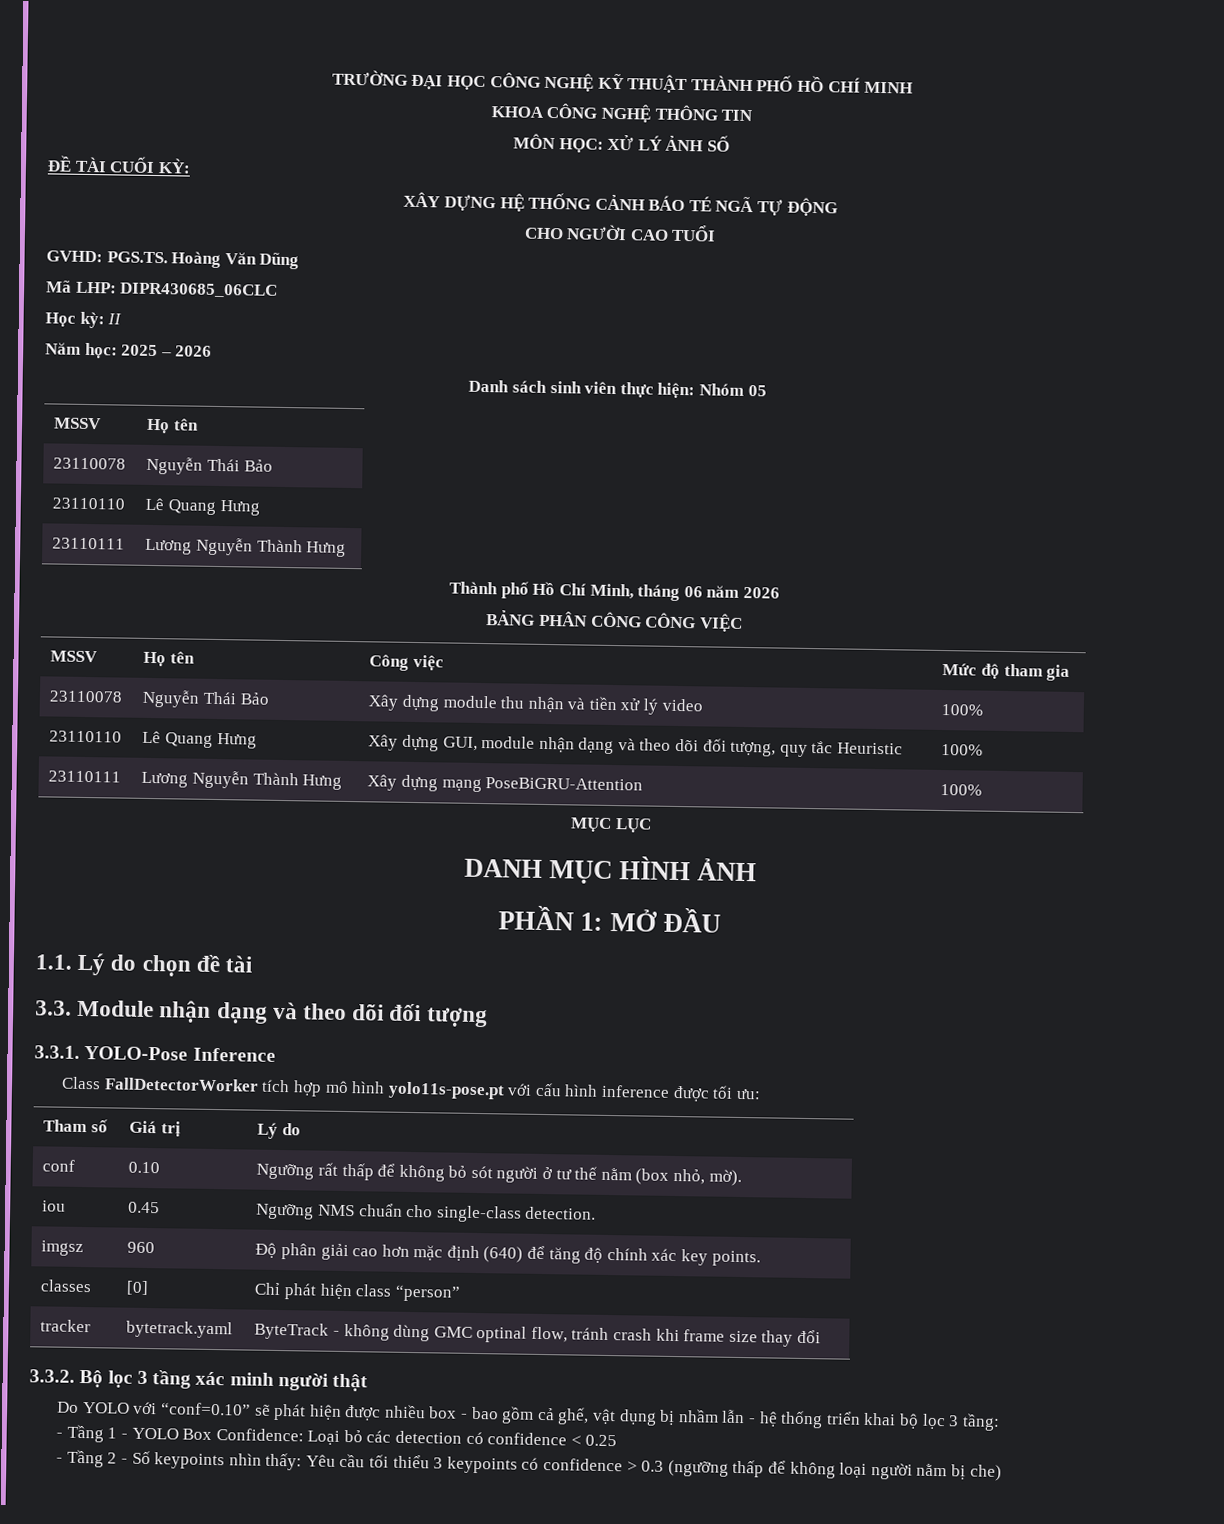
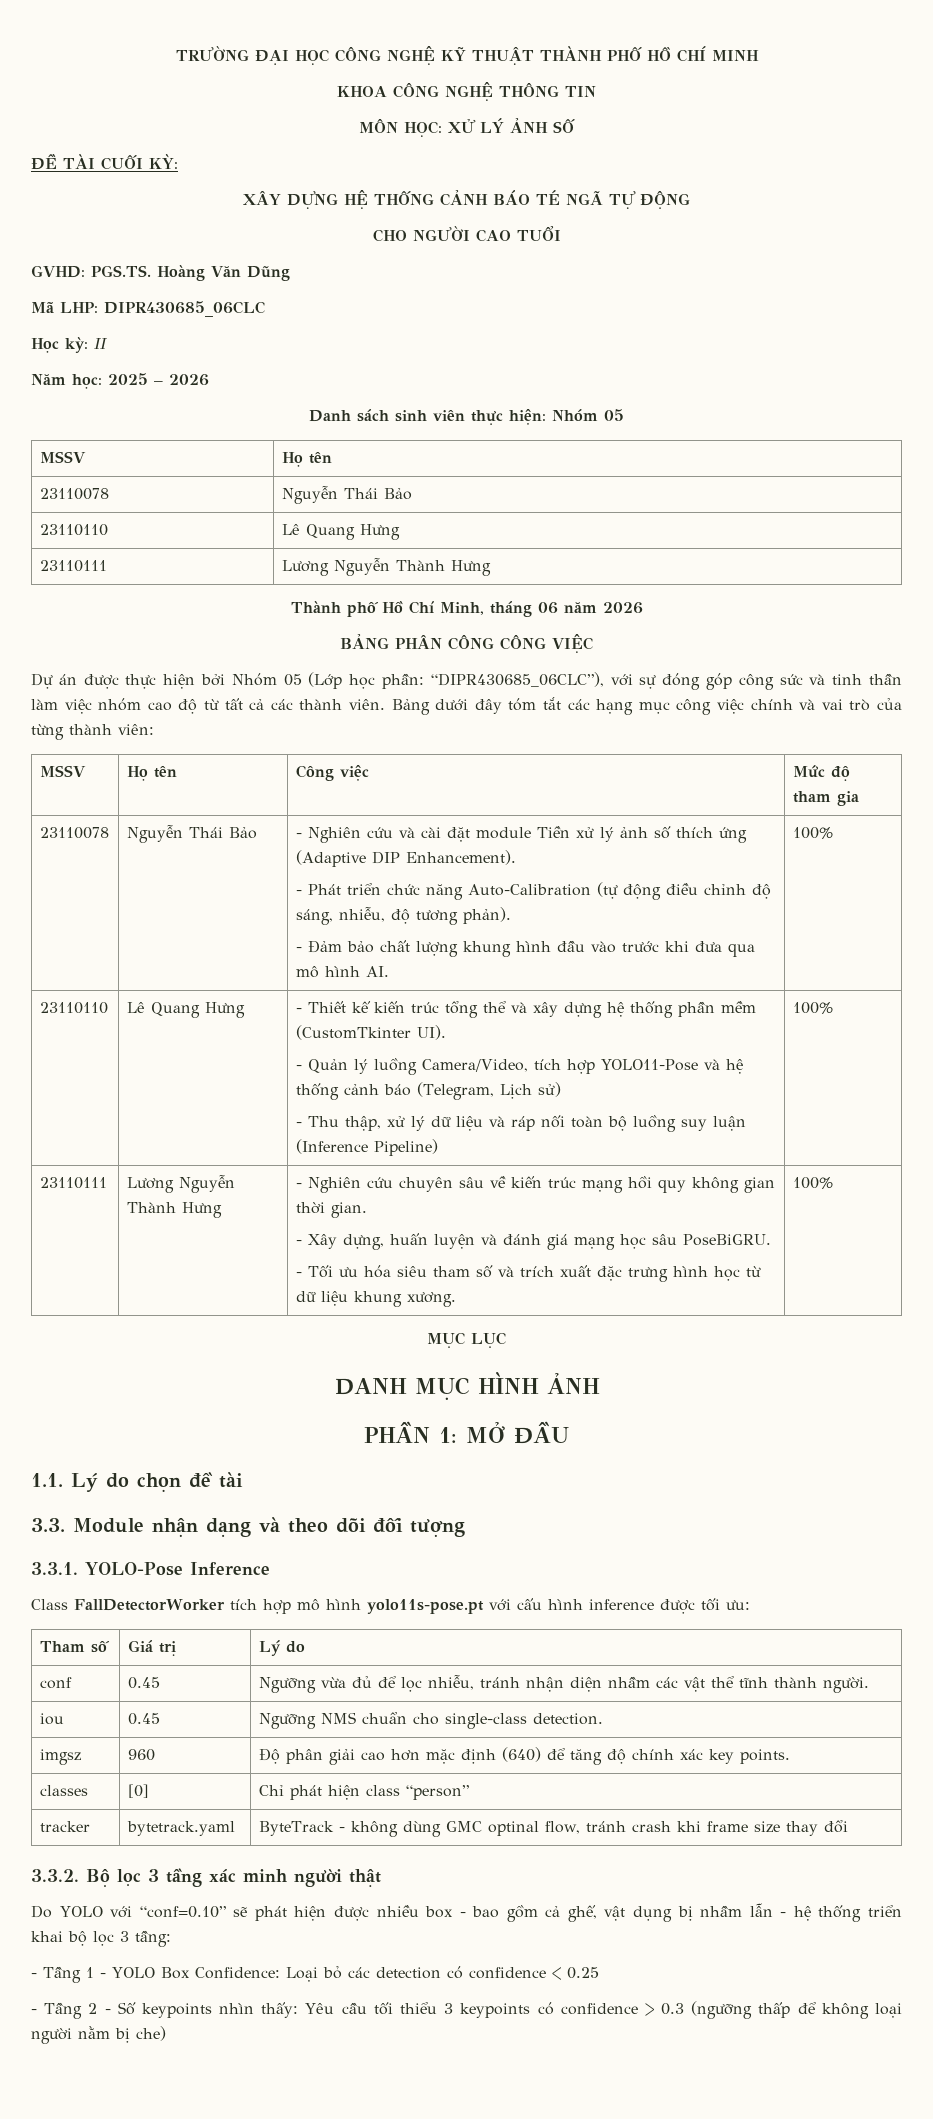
(743, 622) none -> [31,672,902,690] [31,697,903,715] [31,724,154,740] // Dự án được thực hiện bởi Nhóm 05 (Lớp học phần: “DIPR430685_06CLC”), với sự đóng góp công sức và tinh thần làm việc nhóm cao độ từ tất cả các thành viên. Bảng dưới đây tóm tắt các hạng mục công việc chính và vai trò của từng thành viên:
[368,694,703,715] Xây dựng module thu nhận và tiền xử lý video -> [295,826,747,843] [295,850,516,867] [295,882,771,900] [295,907,511,925] [295,940,755,957] [295,966,389,978] - Nghiên cứu và cài đặt module Tiền xử lý ảnh số thích ứng (Adaptive DIP Enhancement). // - Phát triển chức năng Auto-Calibration (tự động điều chỉnh độ sáng, nhiễu, độ tương phản). // - Đảm bảo chất lượng khung hình đầu vào trước khi đưa qua mô hình AI.
[368,734,904,757] Xây dựng GUI, module nhận dạng và theo dõi đối tượng, quy tắc Heuristic -> [295,1001,756,1018] [295,1025,446,1040] [295,1058,744,1075] [295,1082,561,1100] [295,1115,746,1132] [295,1139,438,1156] - Thiết kế kiến trúc tổng thể và xây dựng hệ thống phần mềm (CustomTkinter UI). // - Quản lý luồng Camera/Video, tích hợp YOLO11-Pose và hệ thống cảnh báo (Telegram, Lịch sử) // - Thu thập, xử lý dữ liệu và ráp nối toàn bộ luồng suy luận (Inference Pipeline)
[367,774,644,793] Xây dựng mạng PoseBiGRU-Attention -> [295,1176,775,1193] [295,1202,367,1218] [295,1233,771,1250] [295,1265,761,1282] [295,1291,456,1307] - Nghiên cứu chuyên sâu về kiến trúc mạng hồi quy không gian thời gian. // - Xây dựng, huấn luyện và đánh giá mạng học sâu PoseBiGRU. // - Tối ưu hóa siêu tham số và trích xuất đặc trưng hình học từ dữ liệu khung xương.
[128,1161,161,1174] [256,1162,742,1187] 0.10 | Ngưỡng rất thấp để không bỏ sót người ở tư thế nằm (box nhỏ, mờ). -> [127,1677,160,1689] [258,1675,869,1693] 0.45 | Ngưỡng vừa đủ để lọc nhiễu, tránh nhận diện nhầm các vật thể tĩnh thành người.

